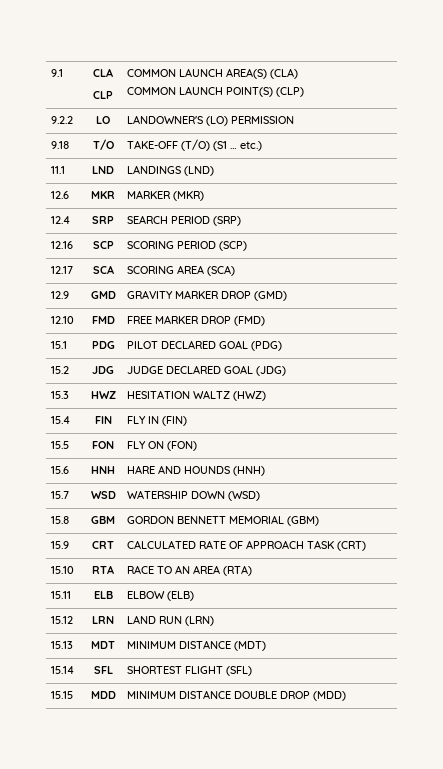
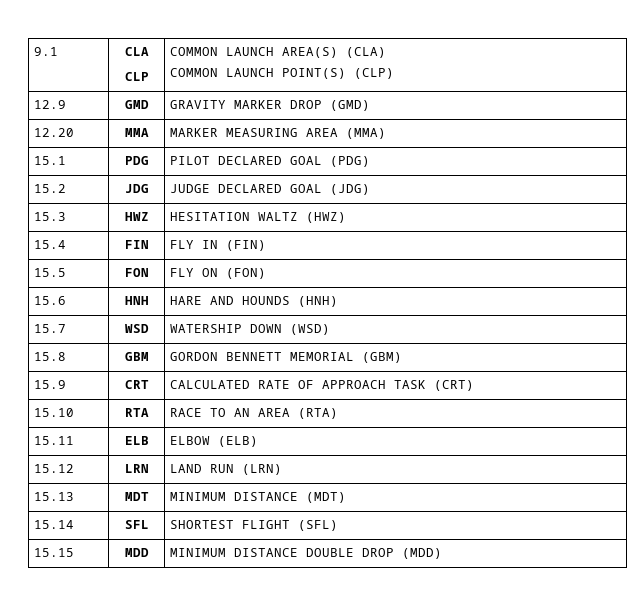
[51,116,74,124] [96,116,110,124] [127,115,295,126] [51,141,70,149] [92,139,114,150] [127,139,263,151] [51,166,66,174] [92,166,114,174] [127,165,215,176] [51,191,70,199] [91,191,115,199] [127,190,205,201] [51,216,71,224] [92,216,114,224] [127,215,242,226] [51,241,74,249] [92,241,114,249] [127,241,248,251] [51,266,74,274] [92,265,114,274] [127,265,236,276] // 9.2.2 | LO | LANDOWNER'S (LO) PERMISSION // 9.18 | T/O | TAKE-OFF (T/O) (S1 … etc.) // 11.1 | LND | LANDINGS (LND) // 12.6 | MKR | MARKER (MKR) // 12.4 | SRP | SEARCH PERIOD (SRP) // 12.16 | SCP | SCORING PERIOD (SCP) // 12.17 | SCA | SCORING AREA (SCA) -> (394, 73) none
[51,316,75,324] [91,316,115,324] [127,315,266,326] 12.10 | FMD | FREE MARKER DROP (FMD) -> [33,128,74,137] [124,128,149,137] [169,128,386,139] 12.20 | MMA | MARKER MEASURING AREA (MMA)

